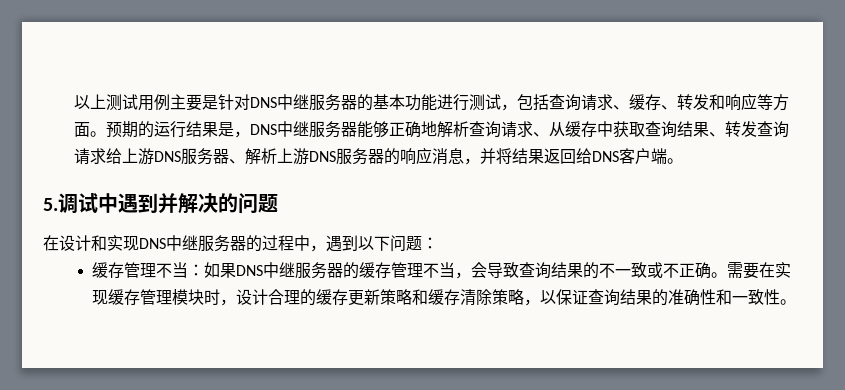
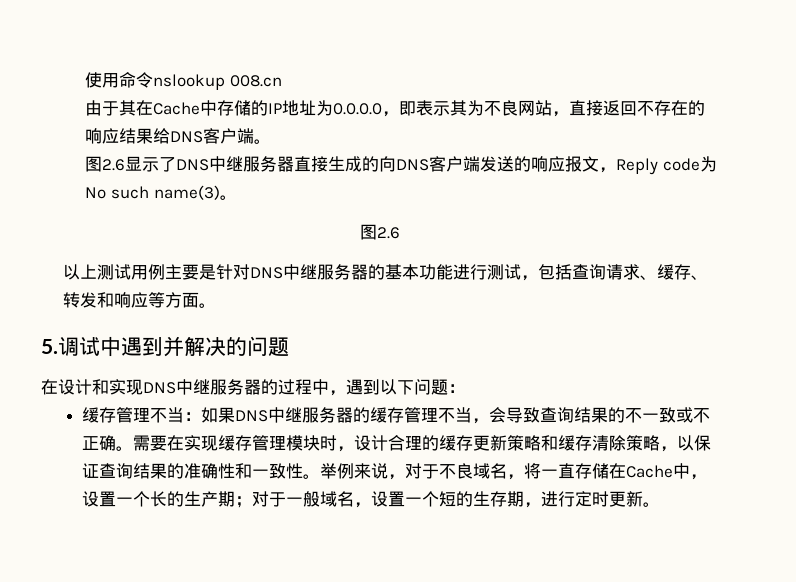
(74, 102) none -> [85,72,282,90] [85,100,706,117] [85,128,272,144] [85,156,717,175] [85,185,237,200] [360,224,400,240] 使用命令nslookup 008.cn // 由于其在Cache中存储的IP地址为0.0.0.0，即表示其为不良网站，直接返回不存在的响应结果给DNS客户端。 // 图2.6显示了DNS中继服务器直接生成的向DNS客户端发送的响应报文，Reply code为No such name(3)。 // 图2.6 //
[106,121,790,138] [74,147,684,165] 预期的运行结果是，DNS中继服务器能够正确地解析查询请求、从缓存中获取查询结果、转发查询请求给上游DNS服务器、解析上游DNS服务器的响应消息，并将结果返回给DNS客户端。 -> (217, 305) none
(797, 302) none -> [319,463,707,480] [81,491,660,508] 举例来说，对于不良域名，将一直存储在Cache中，设置一个长的生产期；对于一般域名，设置一个短的生存期，进行定时更新。

